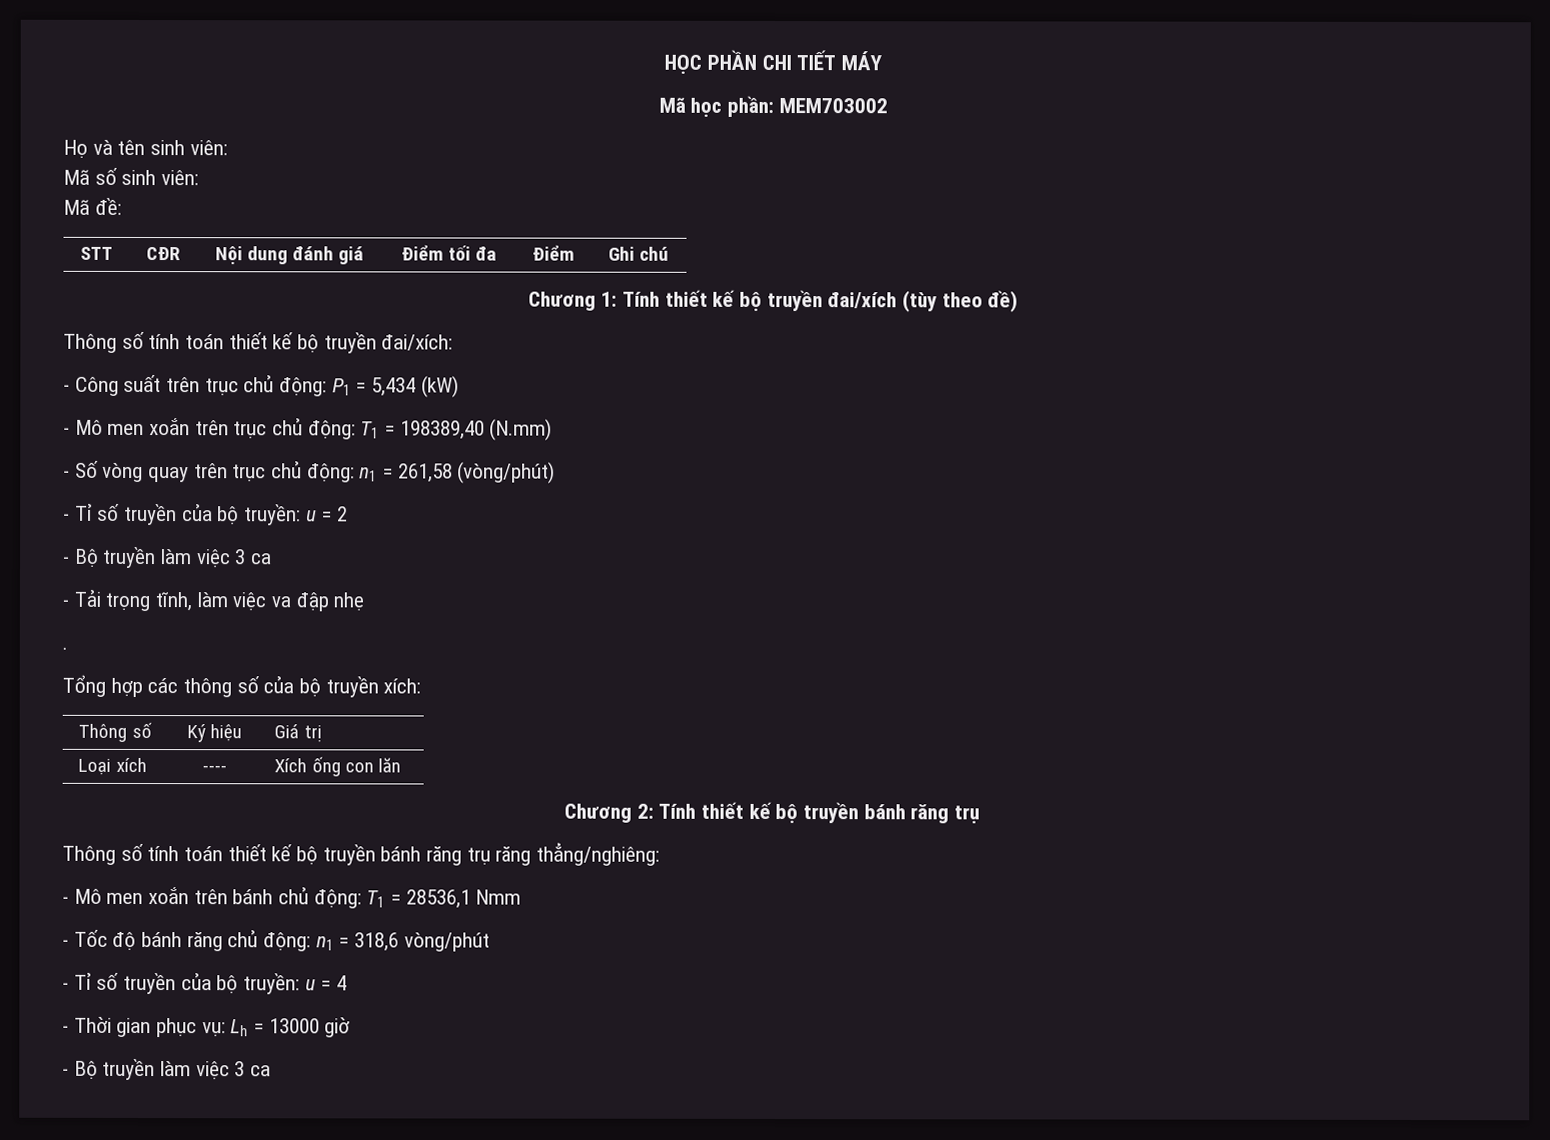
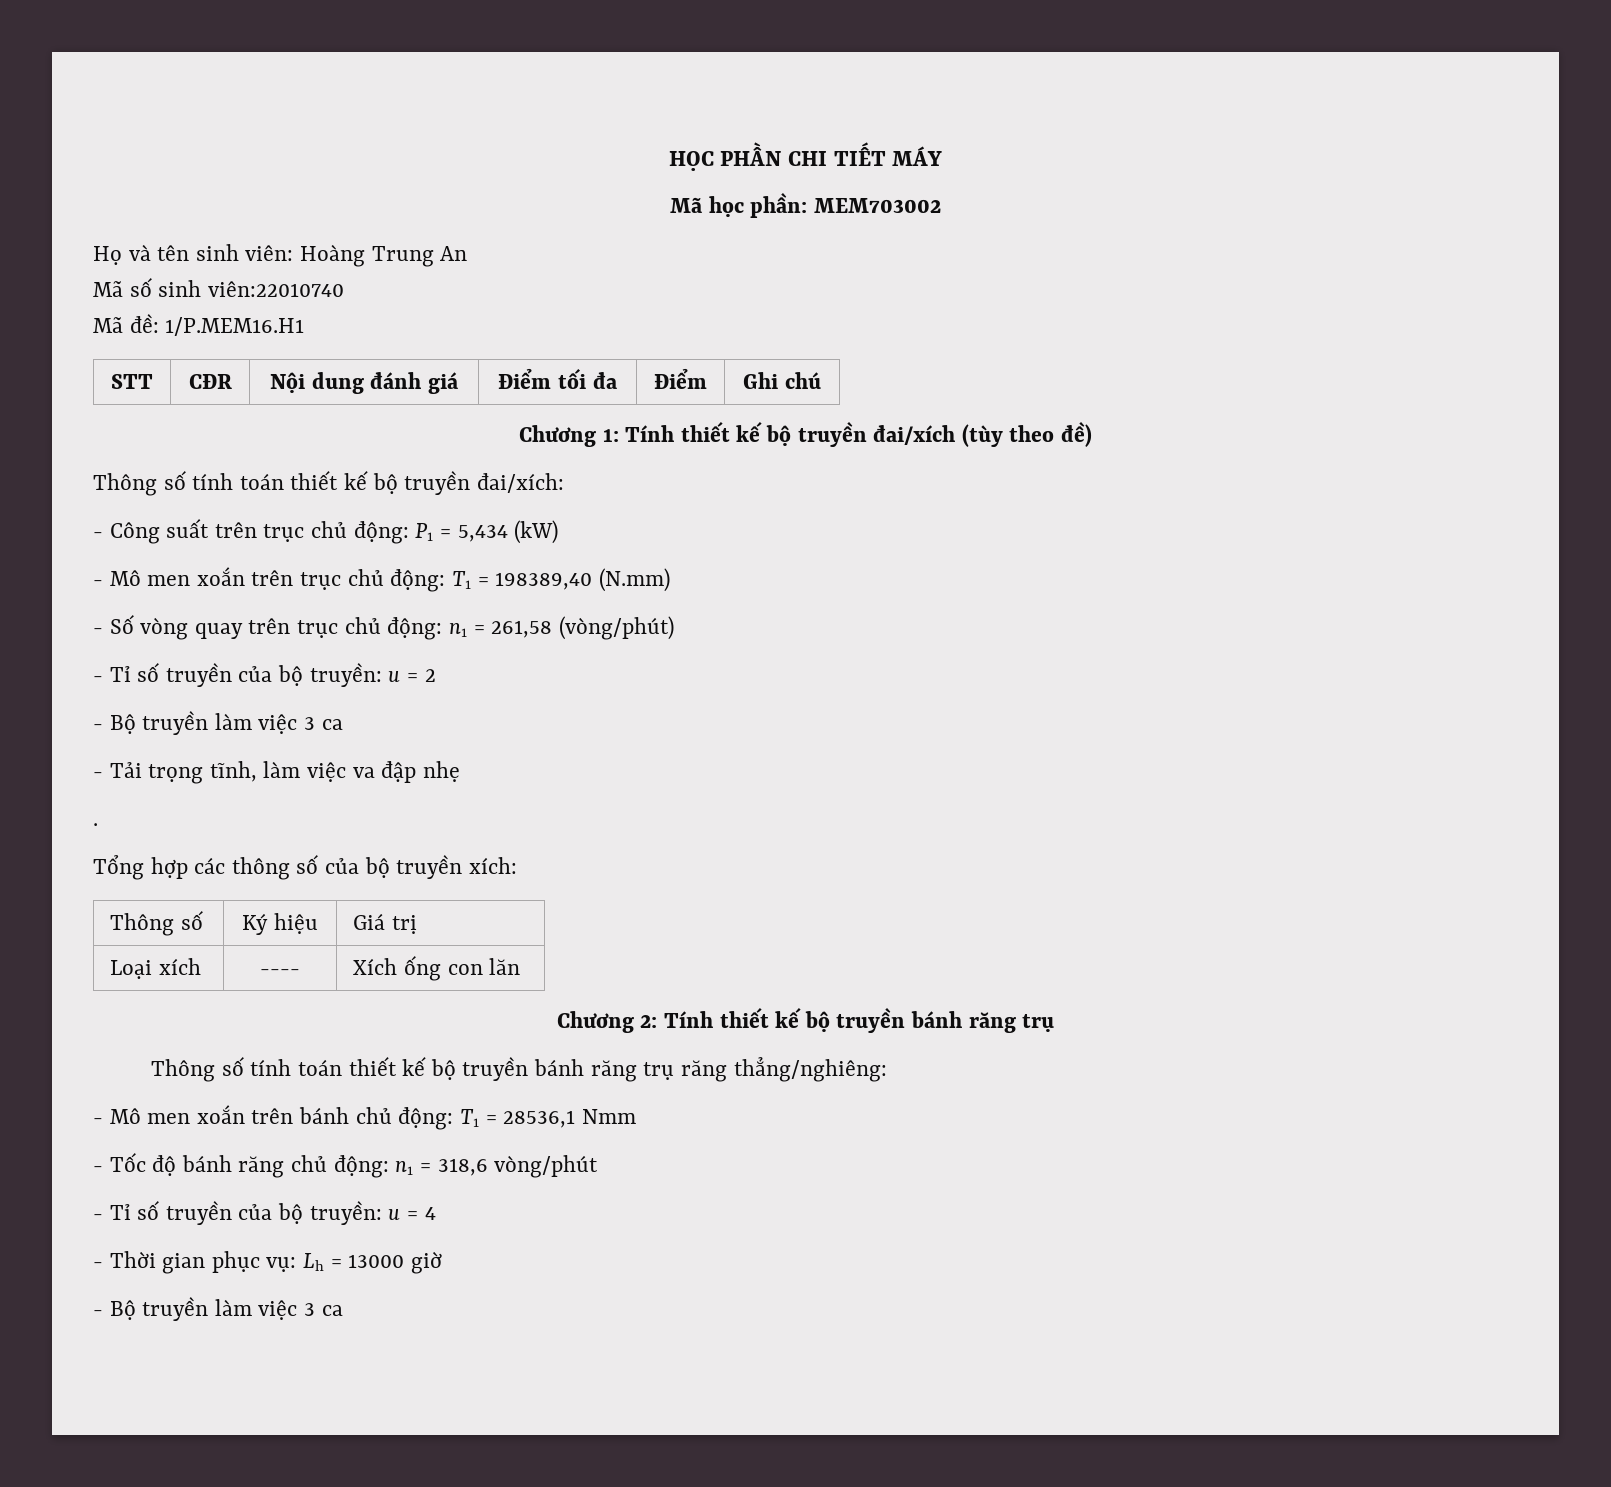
(228, 148) none -> [300,244,468,267] Hoàng Trung An
[161,170,200,186] viên: -> [207,281,344,297] viên:22010740
(122, 206) none -> [165,317,305,336] 1/P.MEM16.H1

